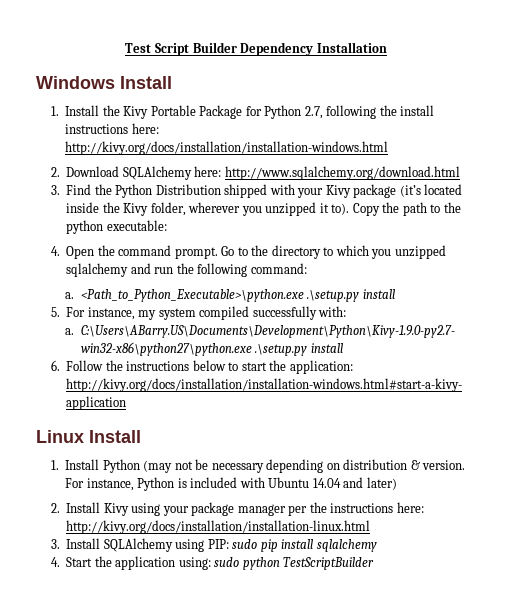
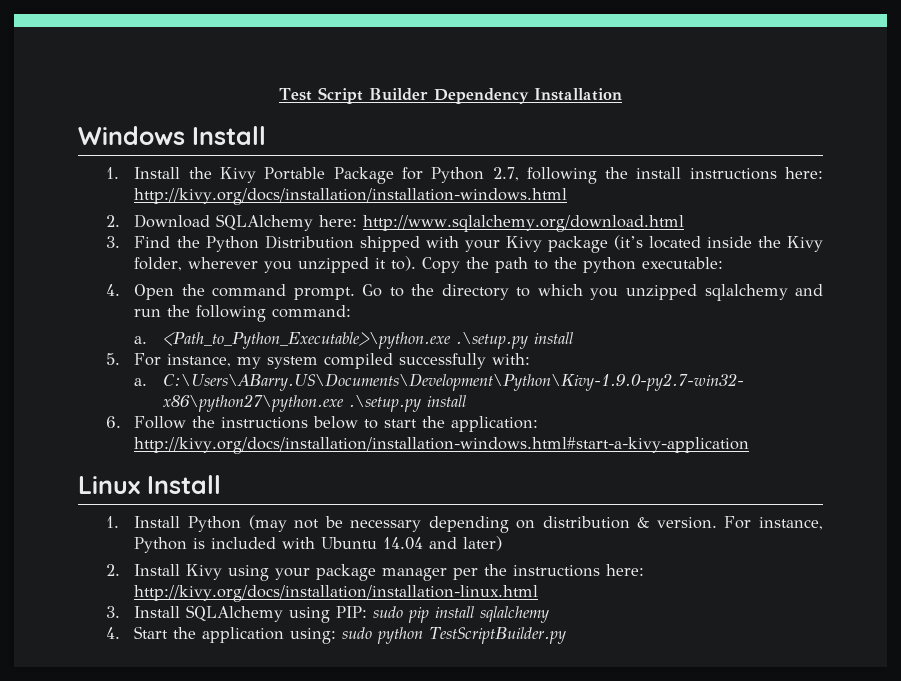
[283,557,375,570] TestScriptBuilder -> [429,627,567,644] TestScriptBuilder.py

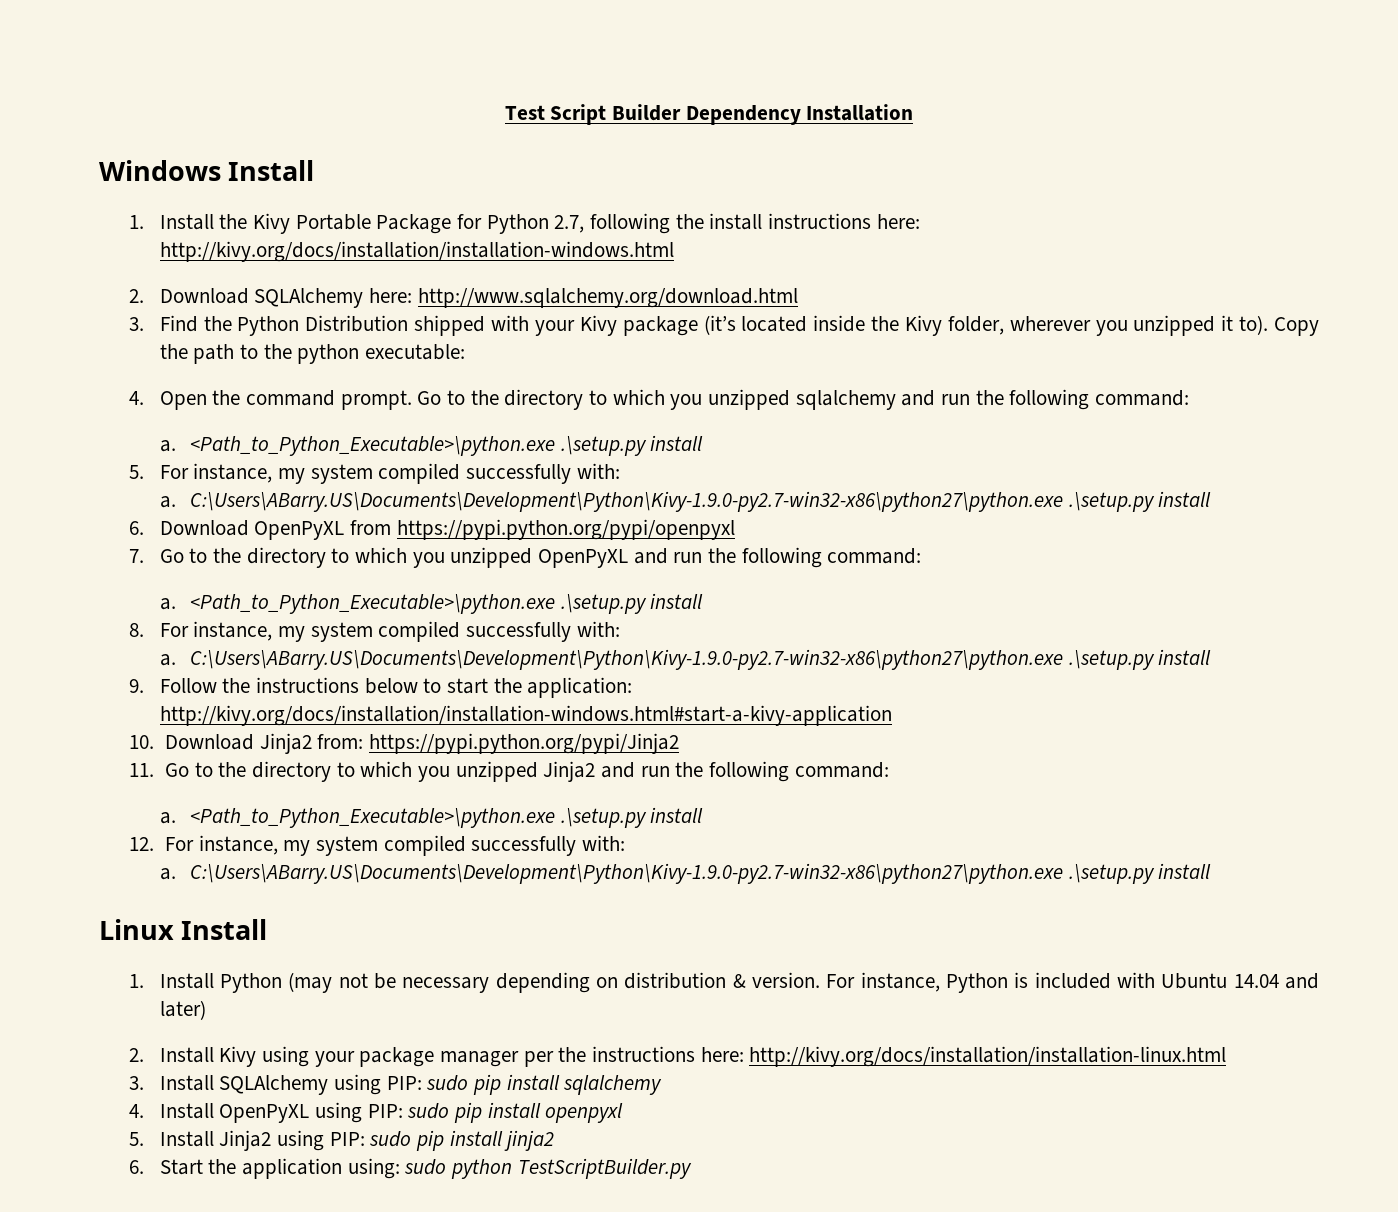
(122, 422) none -> [159,519,735,540] [129,547,922,568] [159,593,704,614] [129,621,620,642] [159,649,1212,670] [129,679,145,693] Download OpenPyXL from https://pypi.python.org/pypi/openpyxl // 7. Go to the directory to which you unzipped OpenPyXL and run the following command: // a. <Path_to_Python_Executable>\python.exe .\setup.py install // 8. For instance, my system compiled successfully with: // a. C:\Users\ABarry.US\Documents\Development\Python\Kivy-1.9.0-py2.7-win32-x86\python27\python.exe .\setup.py install // 9.
(750, 445) none -> [129,733,679,754] [129,761,889,782] [159,807,704,828] [129,835,625,856] [159,863,1212,884] // 10. Download Jinja2 from: https://pypi.python.org/pypi/Jinja2 // 11. Go to the directory to which you unzipped Jinja2 and run the following command: // a. <Path_to_Python_Executable>\python.exe .\setup.py install // 12. For instance, my system compiled successfully with: // a. C:\Users\ABarry.US\Documents\Development\Python\Kivy-1.9.0-py2.7-win32-x86\python27\python.exe .\setup.py install
(121, 633) none -> [159,1102,624,1123] [129,1130,555,1151] [129,1160,145,1174] Install OpenPyXL using PIP: sudo pip install openpyxl // 5. Install Jinja2 using PIP: sudo pip install jinja2 // 6.

